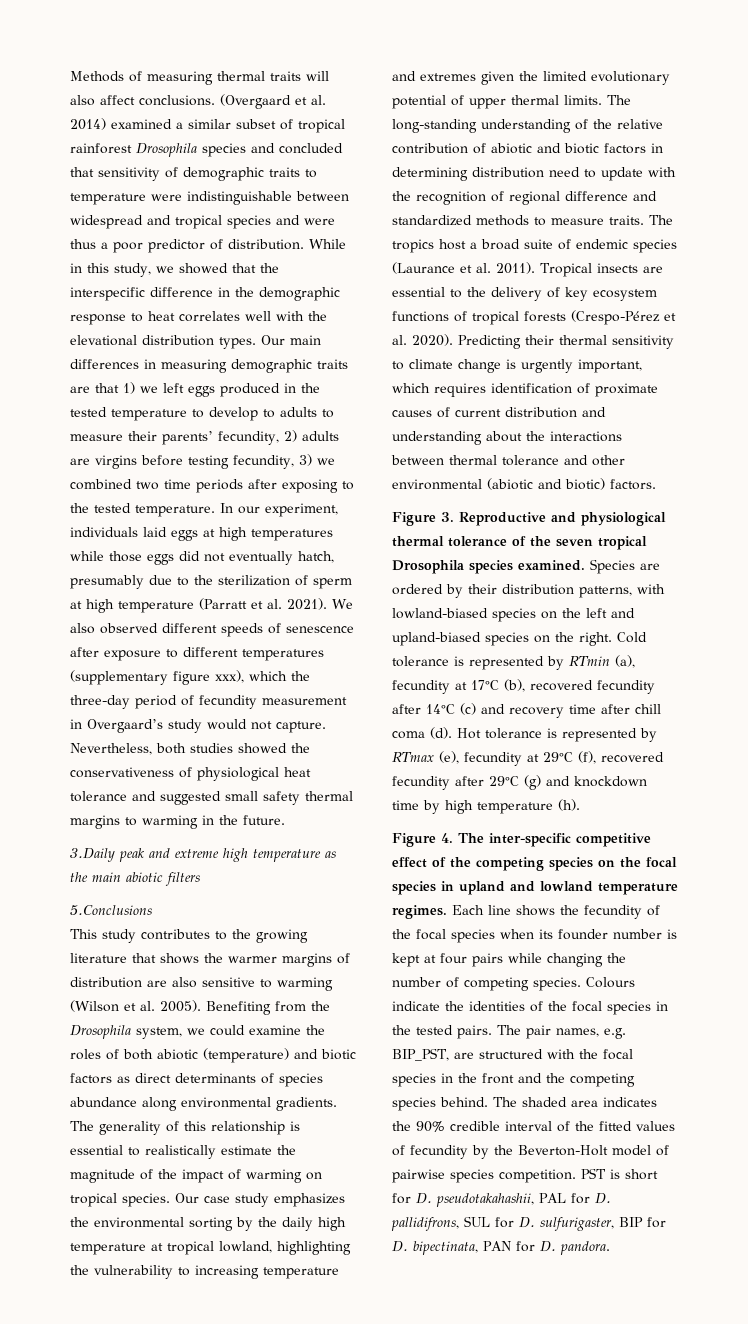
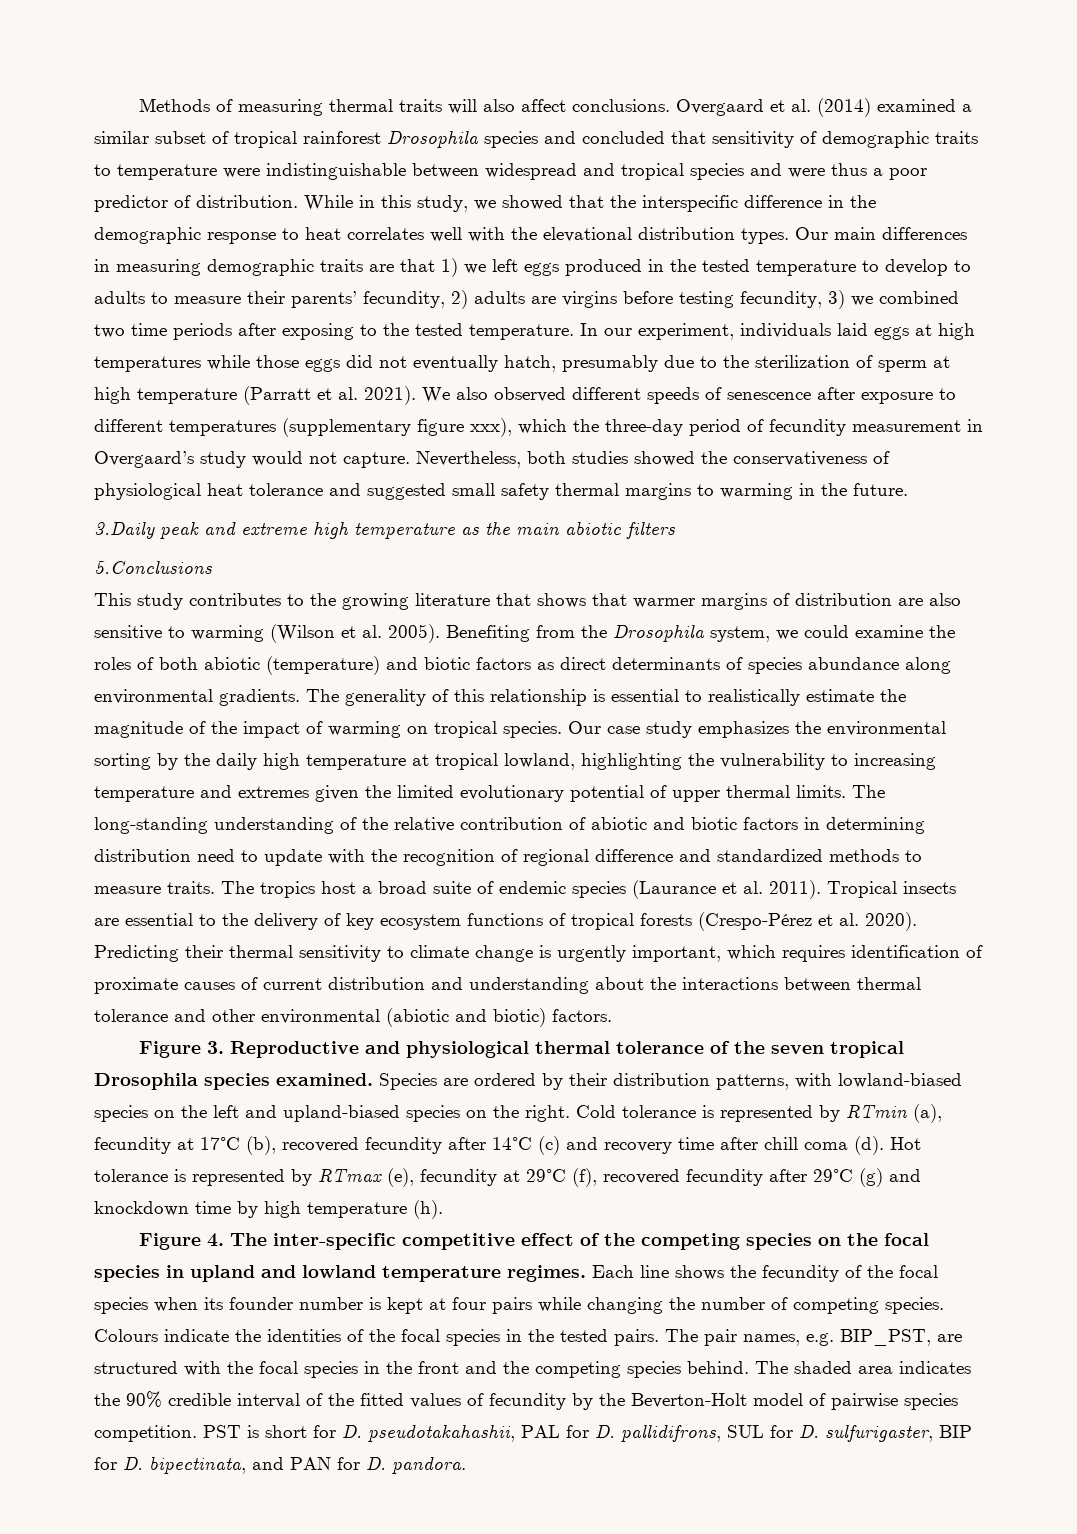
[220,94,326,109] [70,118,106,130] (Overgaard et al. 2014) -> [676,98,872,117] Overgaard et al. (2014)
[204,953,223,963] the -> [592,593,627,606] that
(478, 1248) none -> [252,1457,284,1470] and

